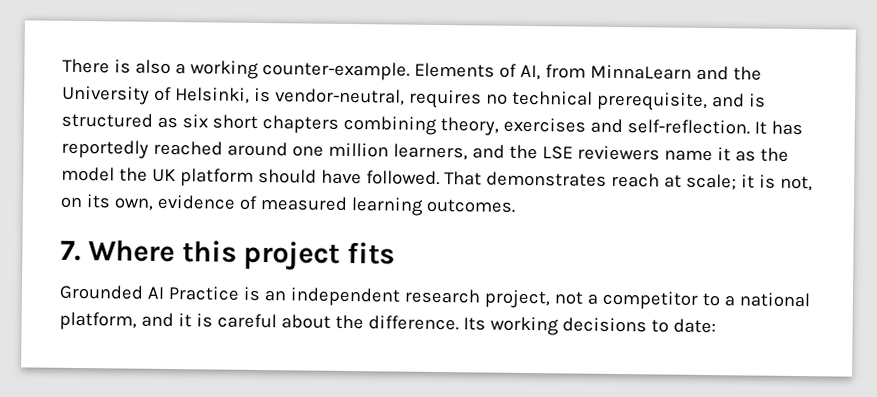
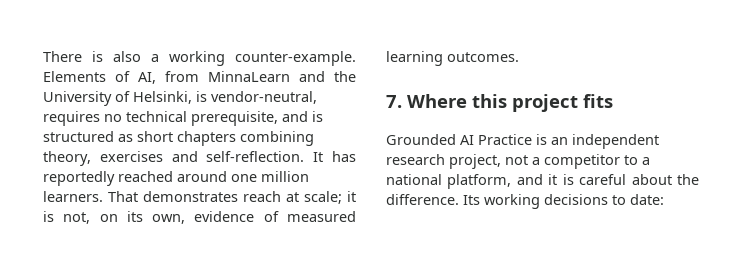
[181,114,208,129] six -> (133, 138) none
[392,143,789,162] [61,166,440,187] learners, and the LSE reviewers name it as the model the UK platform should have followed. -> [43,191,103,202] learners.

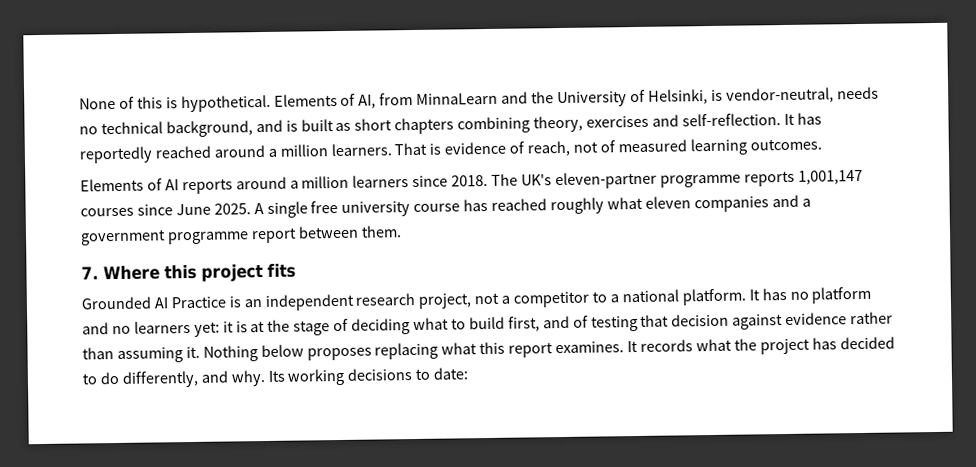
[43,51,356,66] There is also a working counter-example. -> [79,94,271,113] None of this is hypothetical.
[43,111,100,126] requires -> [836,86,879,100] needs
[191,111,278,126] prerequisite, -> [165,120,253,138] background,
[43,131,114,142] structured -> [300,119,334,132] built
[231,174,257,182] one -> [267,148,277,157] a
[143,191,356,204] [43,211,356,224] [386,51,519,66] demonstrates reach at scale; it is not, on its own, evidence of measured learning outcomes. -> [429,138,822,157] [80,169,863,195] [80,194,811,218] [80,225,402,246] is evidence of reach, not of measured learning outcomes. // Elements of AI reports around a million learners since 2018. The UK's eleven-partner programme reports 1,001,147 courses since June 2025. A single free university course has reached roughly what eleven companies and a government programme report between them.
[447,174,699,189] [386,194,459,205] platform, and it is careful about the difference. -> [681,286,872,306] [82,311,894,337] [82,336,895,364] [82,370,266,388] platform. It has no platform and no learners yet: it is at the stage of deciding what to build first, and of testing that decision against evidence rather than assuming it. Nothing below proposes replacing what this report examines. It records what the project has decided to do differently, and why.

